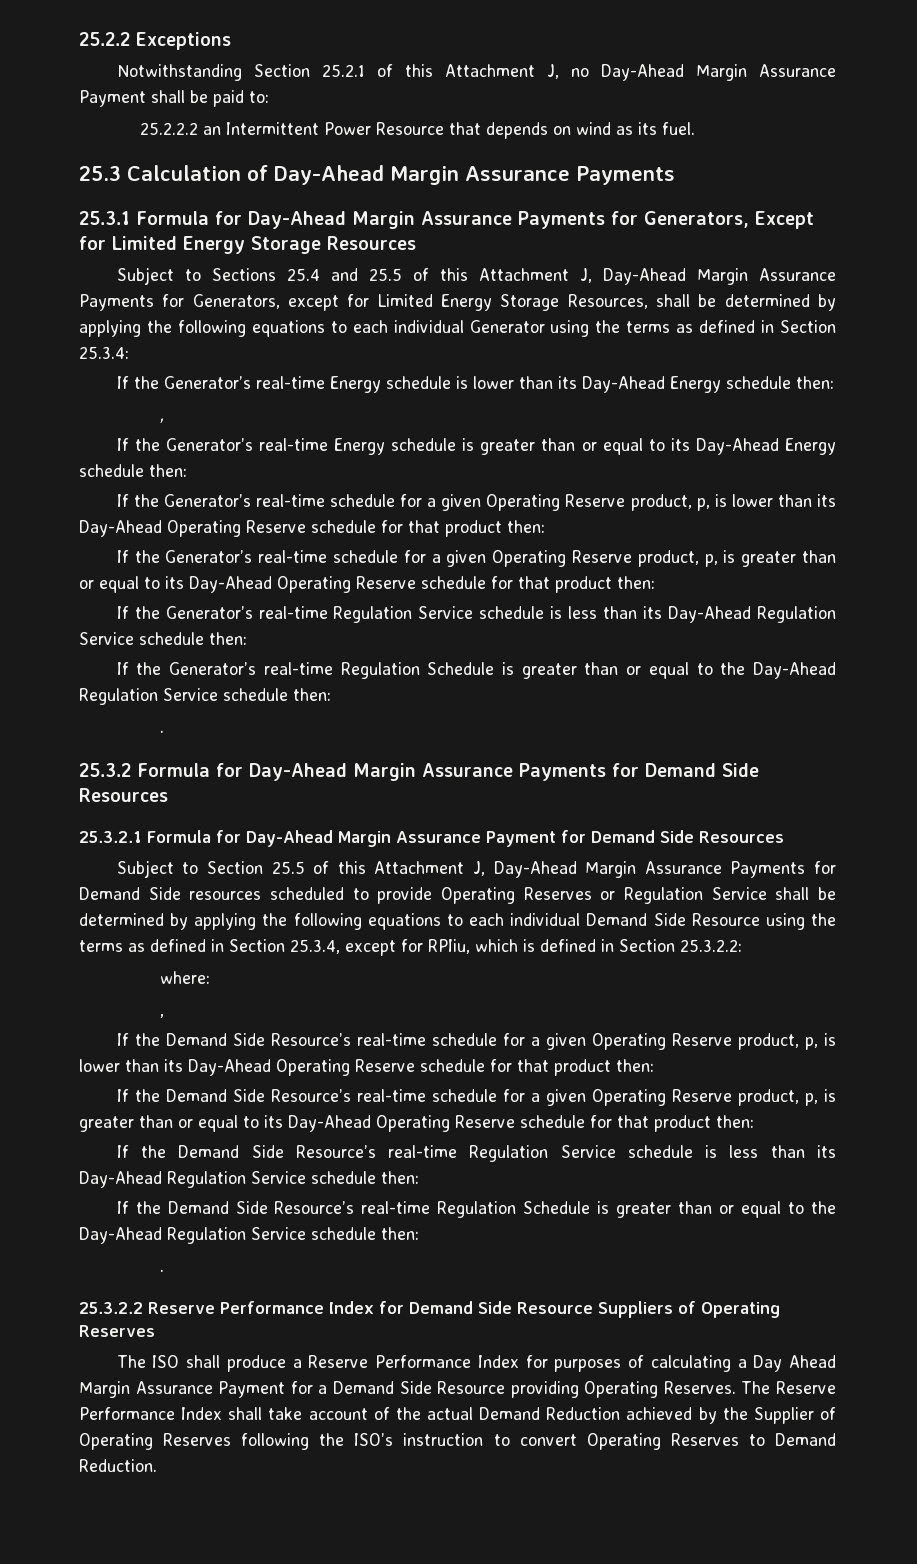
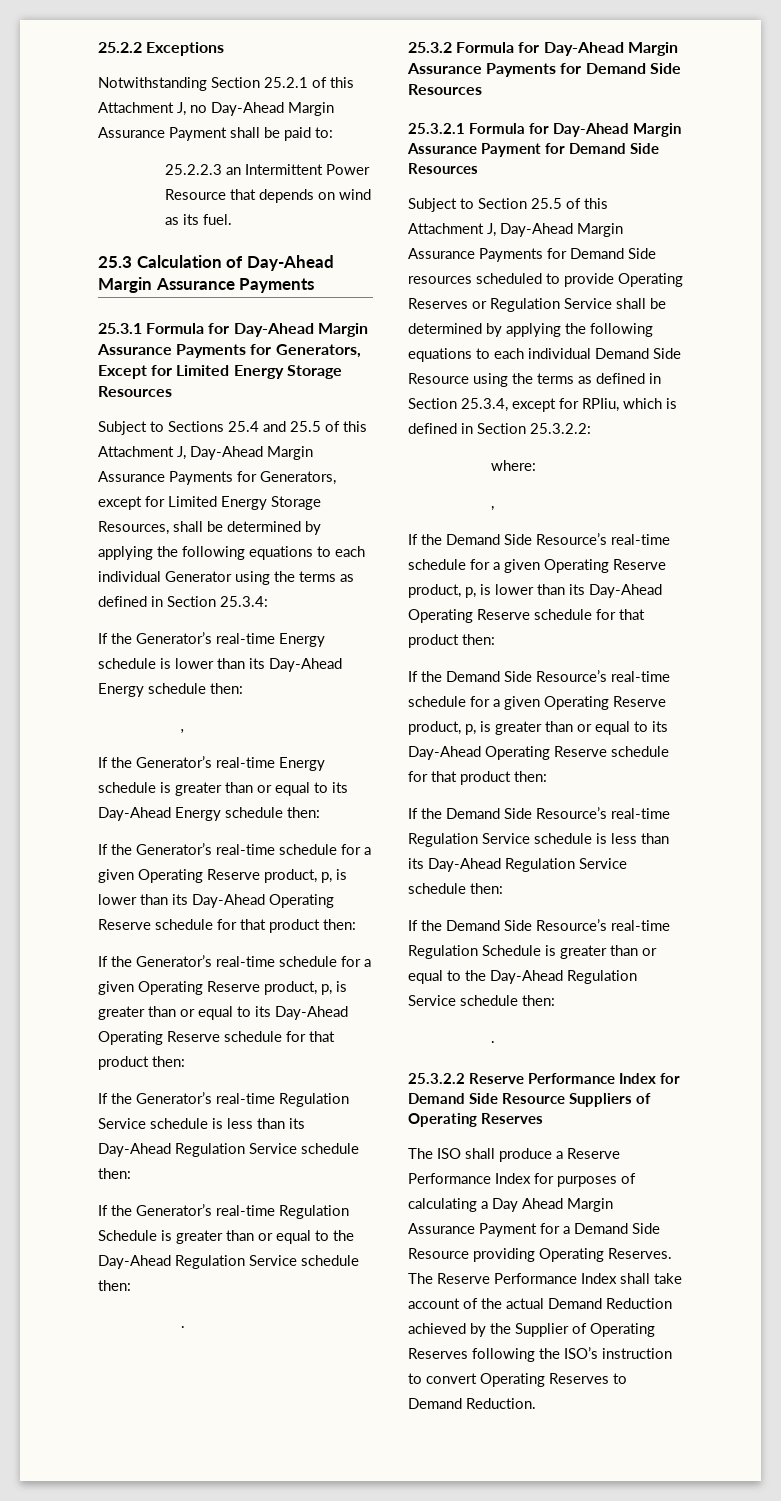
[139,122,198,135] 25.2.2.2 -> [165,164,223,175] 25.2.2.3

